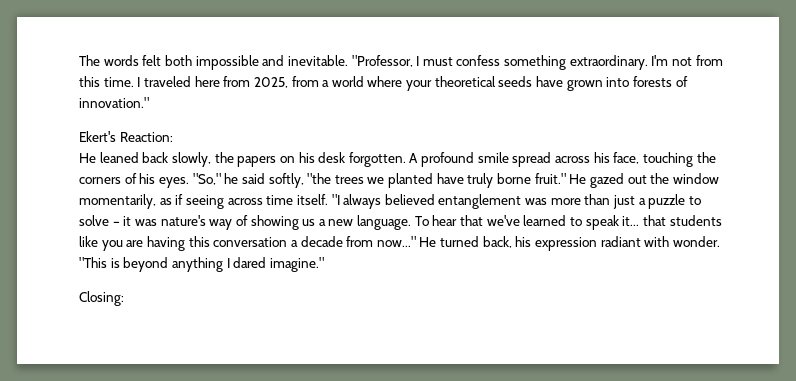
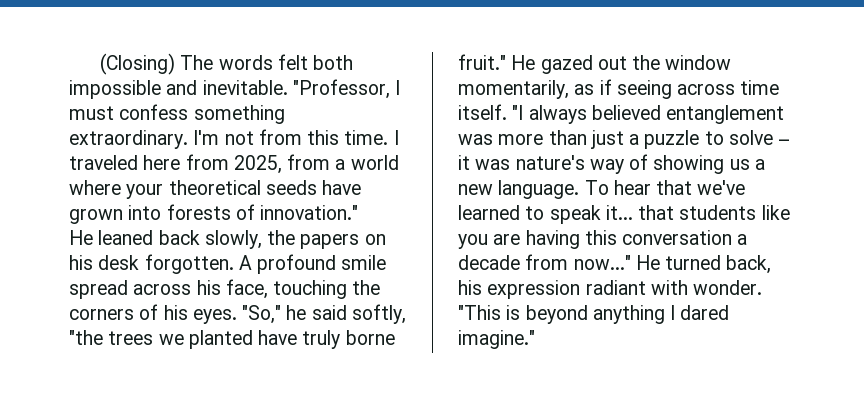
(79, 60) none -> [99,53,175,75] (Closing)
[79,131,173,142] // Ekert's Reaction: -> (359, 212) none
[79,291,124,306] // Closing: -> (535, 339) none

